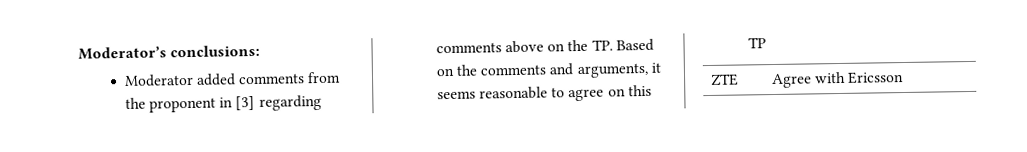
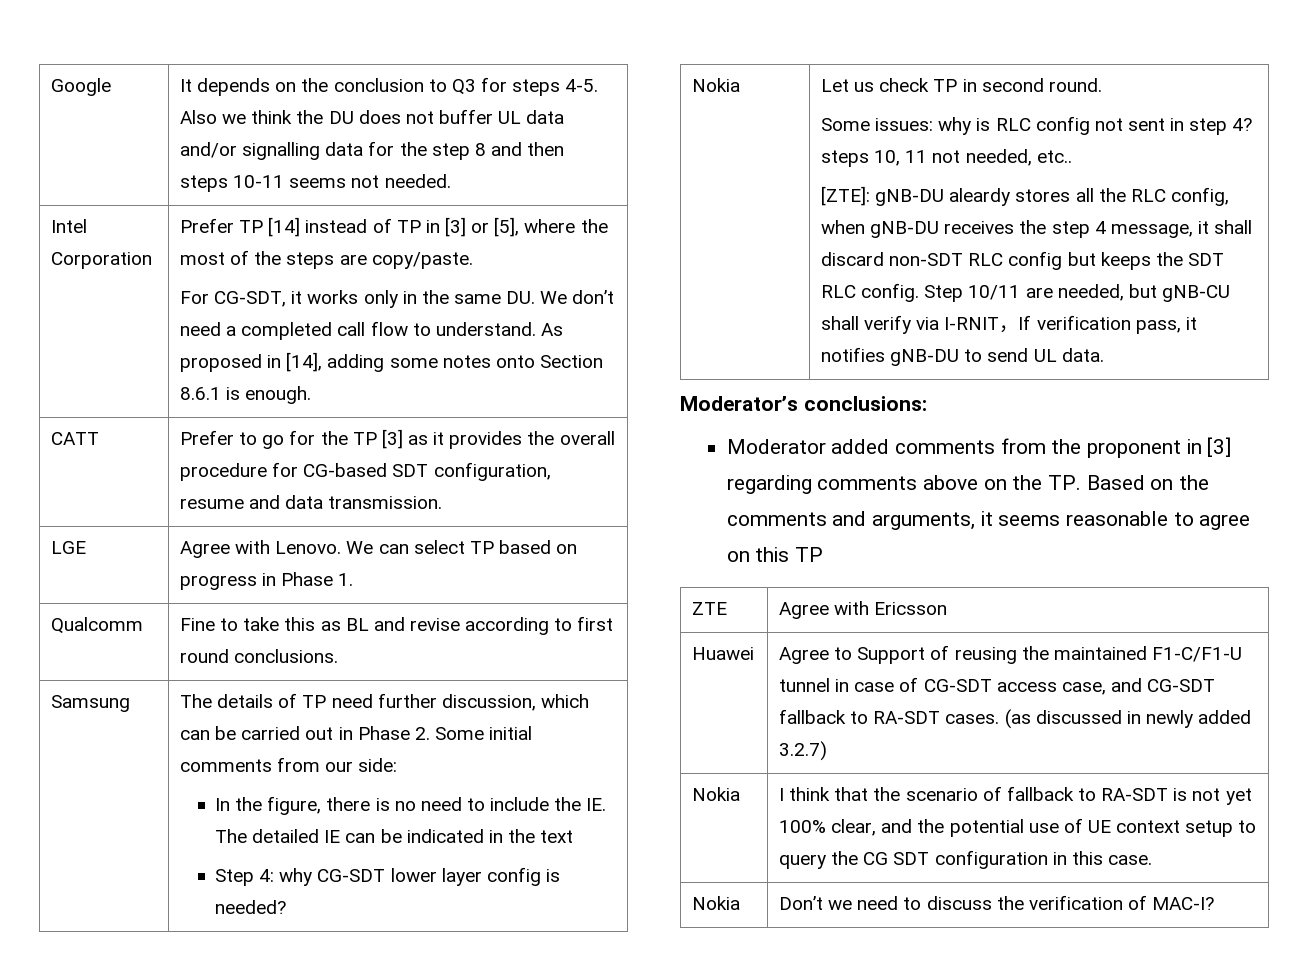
(78, 53) none -> [51,78,112,96] [180,77,599,96] [180,109,565,124] [180,141,565,160] [180,174,451,192] [51,219,88,233] [51,252,153,269] [180,217,608,237] [180,250,473,269] [180,290,615,308] [180,321,563,340] [180,352,603,372] [180,386,312,404] [51,432,100,445] [180,429,615,449] [180,462,551,481] [180,495,443,509] [51,541,87,554] [180,540,578,558] [180,572,354,590] [51,617,144,634] [180,616,614,635] [180,649,339,663] [51,695,131,712] [180,693,589,711] [180,726,533,740] [180,757,398,772] [215,796,607,815] [215,829,574,843] [215,867,560,886] [215,900,287,914] [692,78,741,92] [821,78,1102,92] [821,116,1253,135] [821,149,1072,167] [821,186,1229,206] [821,220,1253,238] [821,251,1224,270] [821,283,1230,302] [821,315,1197,334] [821,347,1104,366] Google | It depends on the conclusion to Q3 for steps 4-5. Also we think the DU does not buffer UL data and/or signalling data for the step 8 and then steps 10-11 seems not needed. // Intel Corporation | Prefer TP [14] instead of TP in [3] or [5], where the most of the steps are copy/paste. // For CG-SDT, it works only in the same DU. We don’t need a completed call flow to understand. As proposed in [14], adding some notes onto Section 8.6.1 is enough. // CATT | Prefer to go for the TP [3] as it provides the overall procedure for CG-based SDT configuration, resume and data transmission. // LGE | Agree with Lenovo. We can select TP based on progress in Phase 1. // Qualcomm | Fine to take this as BL and revise according to first round conclusions. // Samsung | The details of TP need further discussion, which can be carried out in Phase 2. Some initial comments from our side: // In the figure, there is no need to include the IE. The detailed IE can be indicated in the text // Step 4: why CG-SDT lower layer config is needed? // Nokia | Let us check TP in second round. // Some issues: why is RLC config not sent in step 4? steps 10, 11 not needed, etc.. // [ZTE]: gNB-DU aleardy stores all the RLC config, when gNB-DU receives the step 4 message, it shall discard non-SDT RLC config but keeps the SDT RLC config. Step 10/11 are needed, but gNB-CU shall verify via I-RNIT，If verification pass, it notifies gNB-DU to send UL data. //
(905, 77) none -> [692,647,755,660] [779,645,1242,664] [779,677,1216,695] [779,709,1252,729] [779,741,828,761] [692,787,741,801] [779,786,1252,805] [779,818,1257,837] [779,850,1152,869] [692,896,741,910] [779,895,1215,910] // Huawei | Agree to Support of reusing the maintained F1-C/F1-U tunnel in case of CG-SDT access case, and CG-SDT fallback to RA-SDT cases. (as discussed in newly added 3.2.7) // Nokia | I think that the scenario of fallback to RA-SDT is not yet 100% clear, and the potential use of UE context setup to query the CG SDT configuration in this case. // Nokia | Don’t we need to discuss the verification of MAC-I?

